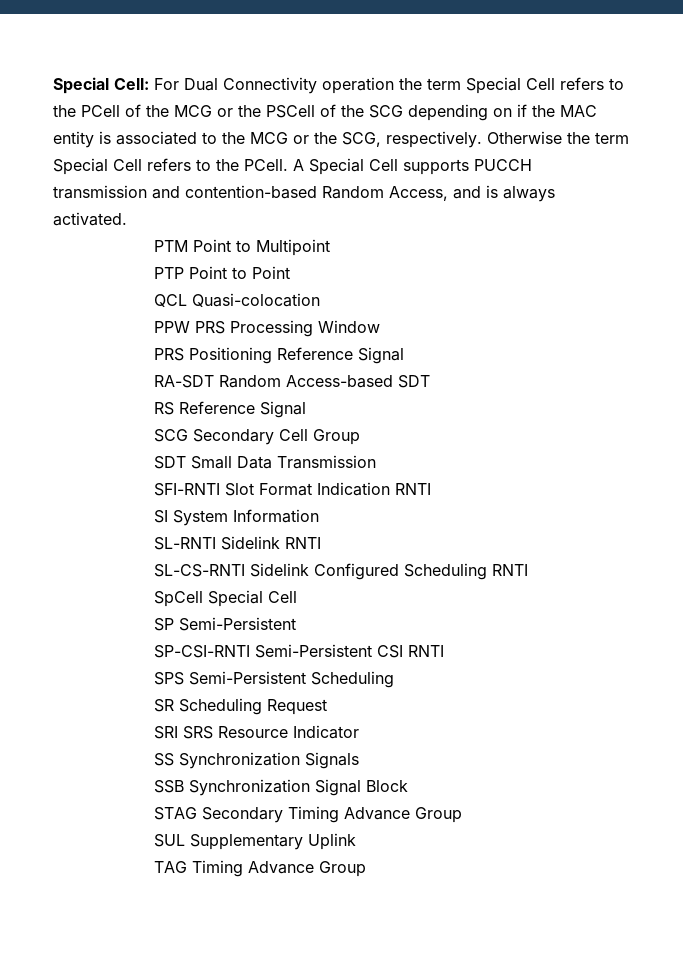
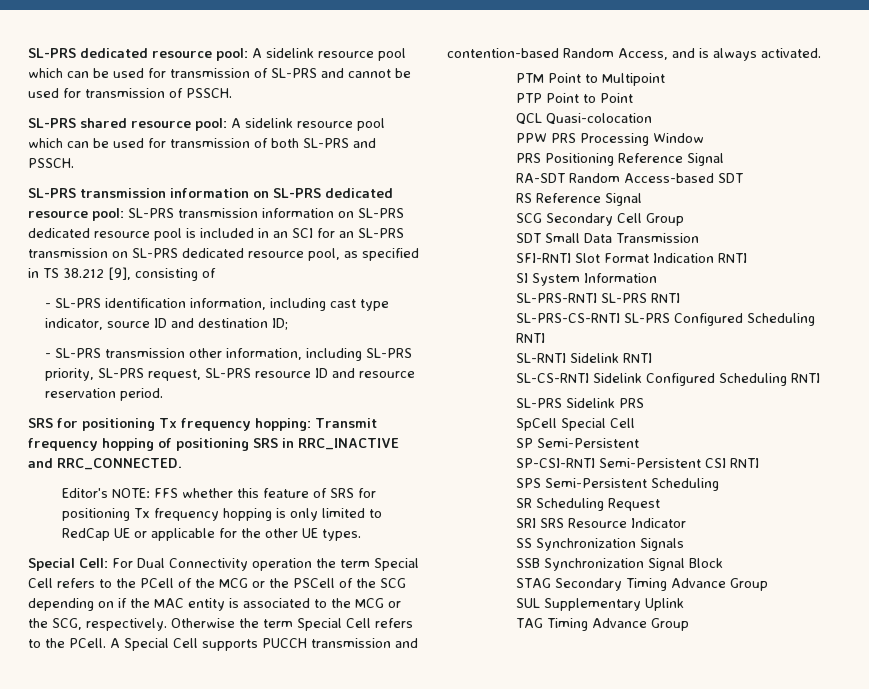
(53, 85) none -> [28,48,406,61] [28,68,411,78] [28,88,232,98] [28,118,385,131] [28,138,376,148] [28,158,74,168] [28,188,393,198] [28,208,404,221] [28,228,404,241] [28,248,419,261] [28,267,216,281] [45,298,390,311] [45,318,289,330] [45,348,413,361] [45,368,416,381] [45,388,164,401] [28,418,377,431] [28,438,399,451] [28,458,182,470] [62,488,377,498] [62,508,383,521] [62,528,362,541] SL-PRS dedicated resource pool: A sidelink resource pool which can be used for transmission of SL-PRS and cannot be used for transmission of PSSCH. // SL-PRS shared resource pool: A sidelink resource pool which can be used for transmission of both SL-PRS and PSSCH. // SL-PRS transmission information on SL-PRS dedicated resource pool: SL-PRS transmission information on SL-PRS dedicated resource pool is included in an SCI for an SL-PRS transmission on SL-PRS dedicated resource pool, as specified in TS 38.212 [9], consisting of // - SL-PRS identification information, including cast type indicator, source ID and destination ID; // - SL-PRS transmission other information, including SL-PRS priority, SL-PRS request, SL-PRS resource ID and resource reservation period. // SRS for positioning Tx frequency hopping: Transmit frequency hopping of positioning SRS in RRC_INACTIVE and RRC_CONNECTED. // Editor's NOTE: FFS whether this feature of SRS for positioning Tx frequency hopping is only limited to RedCap UE or applicable for the other UE types. //
(319, 516) none -> [515,293,680,303] [515,313,815,326] [515,333,545,343] // SL-PRS-RNTI SL-PRS RNTI // SL-PRS-CS-RNTI SL-PRS Configured Scheduling RNTI
(528, 570) none -> [515,398,644,408] // SL-PRS Sidelink PRS

